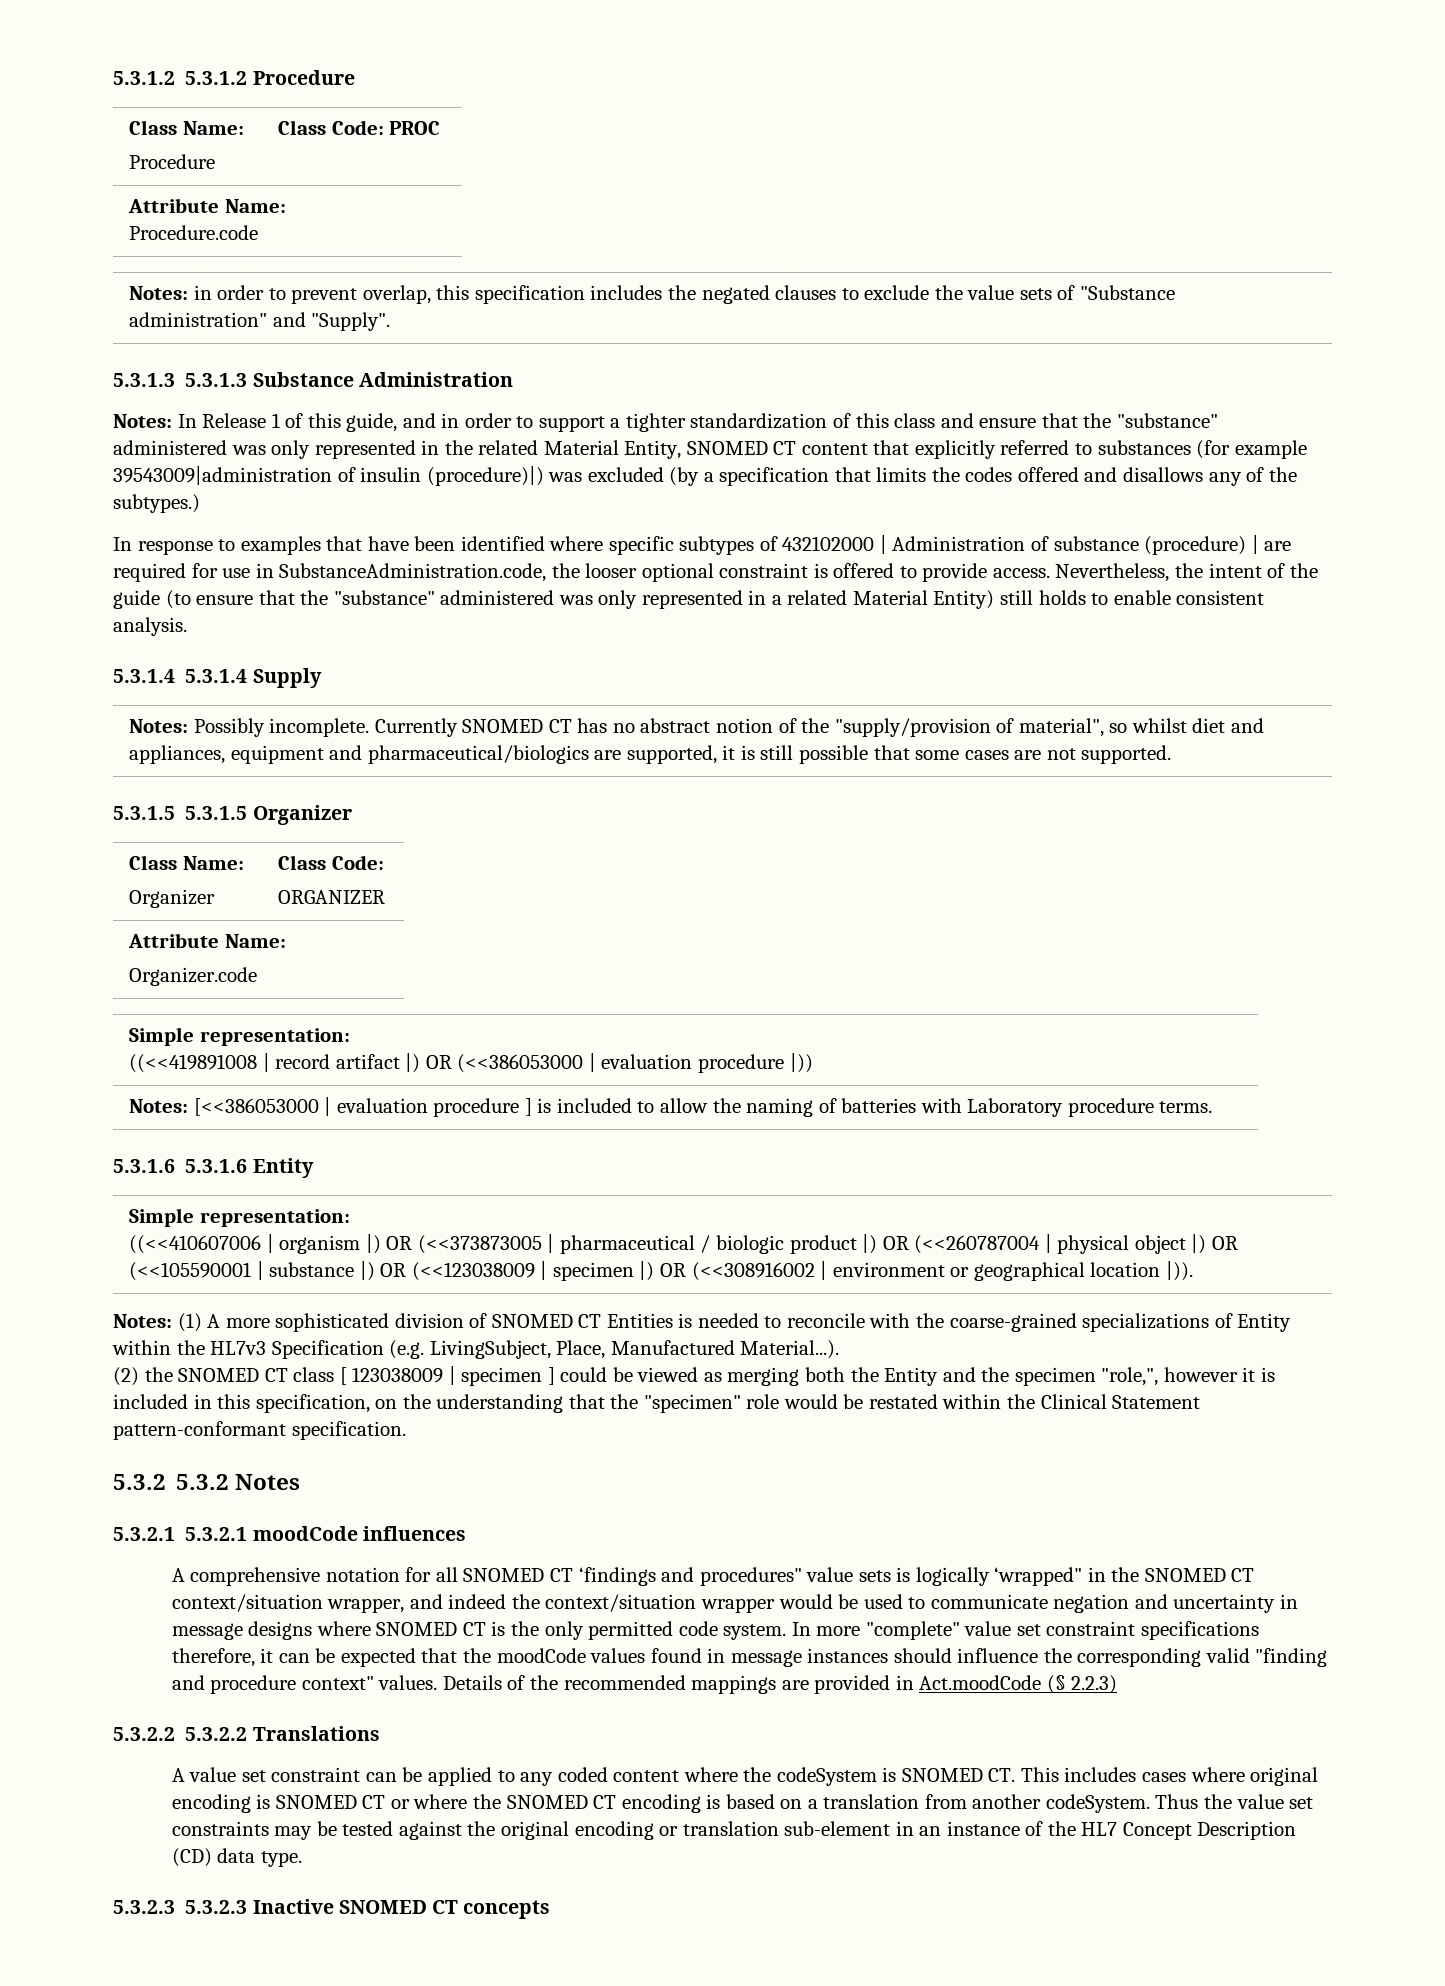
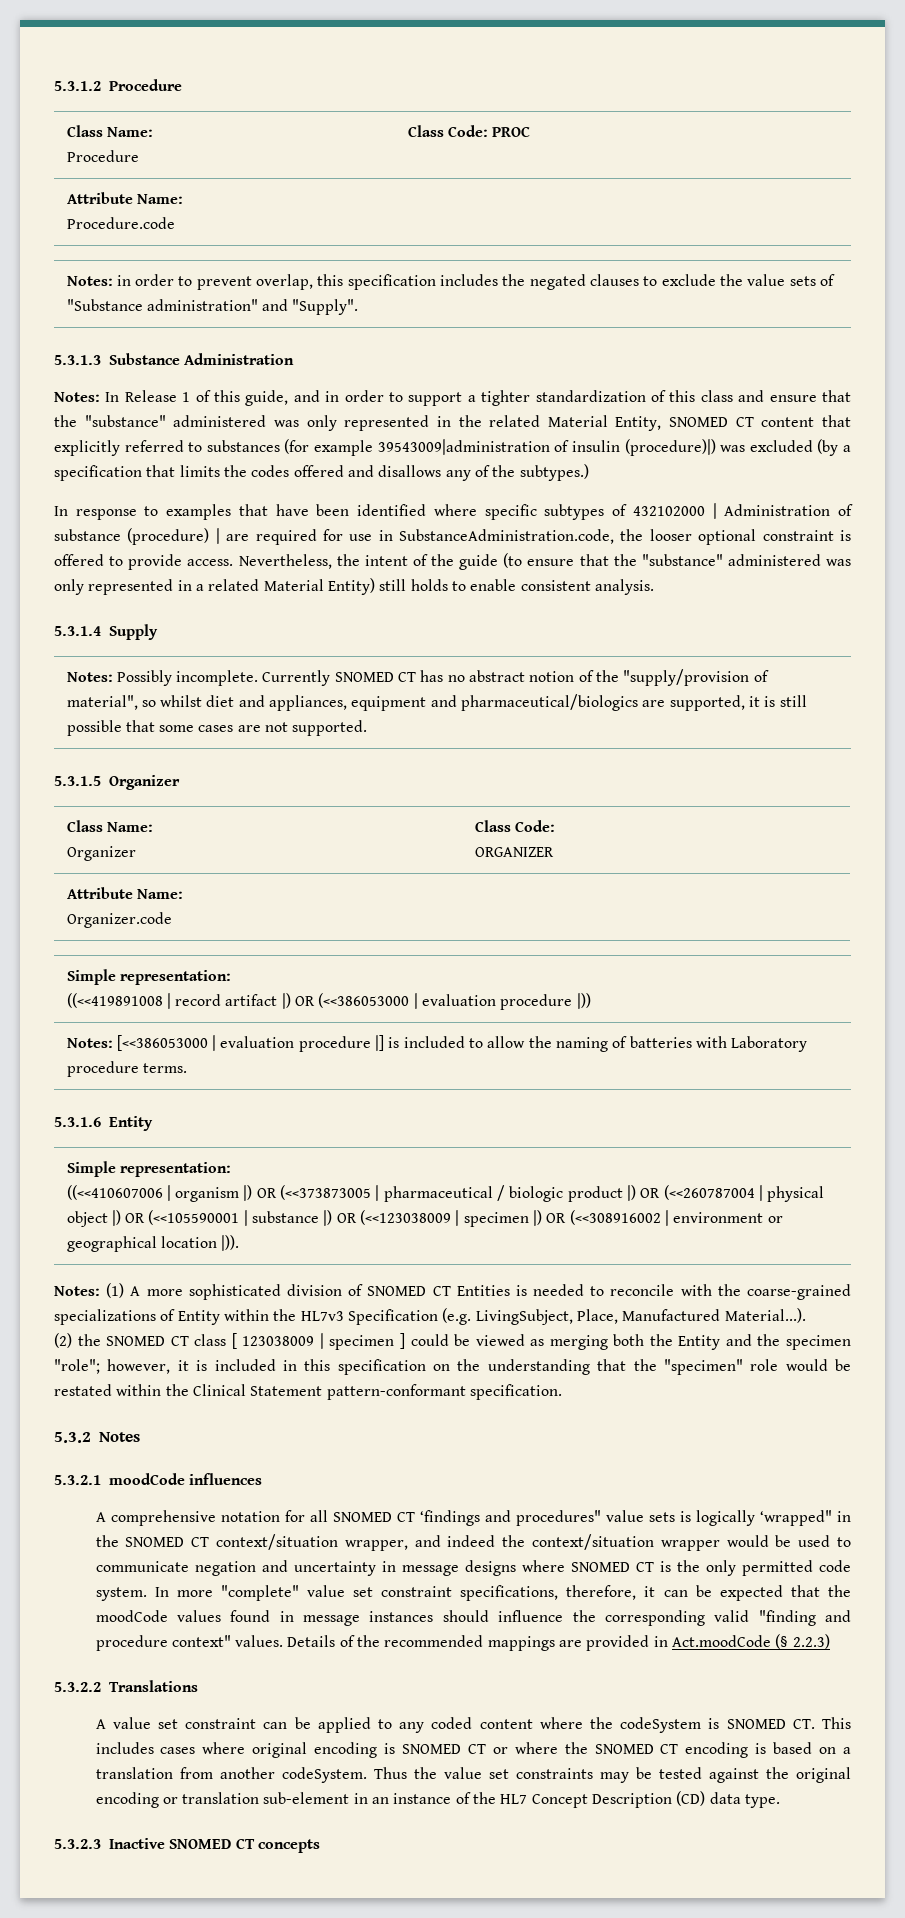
[113,71,248,85] 5.3.1.2 5.3.1.2 -> [54,81,101,91] 5.3.1.2
[185,373,248,387] 5.3.1.3 -> (101, 360) none
[185,669,248,683] 5.3.1.4 -> (101, 631) none
[185,806,248,820] 5.3.1.5 -> (101, 781) none
[524,1098,532,1116] ] -> [375,1035,385,1051] |]
[185,1159,248,1173] 5.3.1.6 -> (101, 1122) none
[1101,1367,1238,1386] "role,", however -> [54,1359,171,1374] "role"; however,
[255,1394,370,1413] specification, -> [337,1359,426,1375] specification
[176,1474,230,1490] 5.3.2 -> (91, 1437) none
[185,1527,248,1541] 5.3.2.1 -> (101, 1480) none
[1140,1621,1259,1640] specifications -> [460,1585,559,1601] specifications,
[185,1727,248,1741] 5.3.2.2 -> (101, 1687) none
[185,1900,248,1914] 5.3.2.3 -> (101, 1844) none

